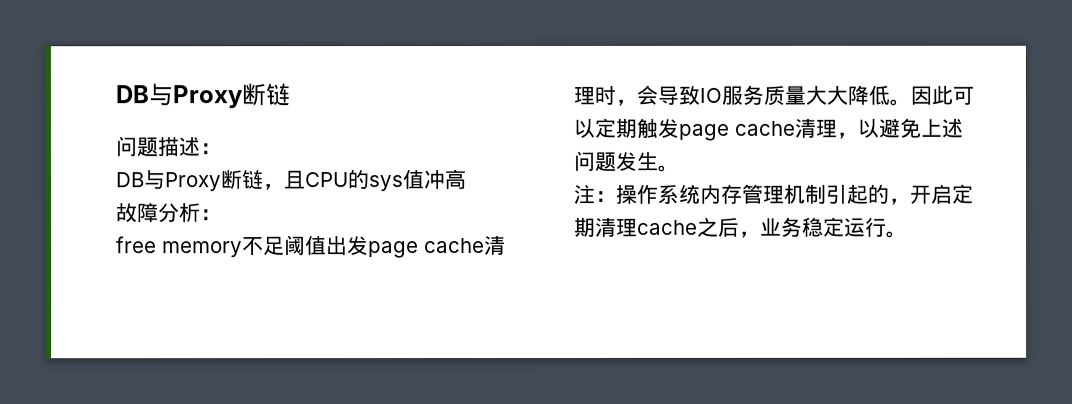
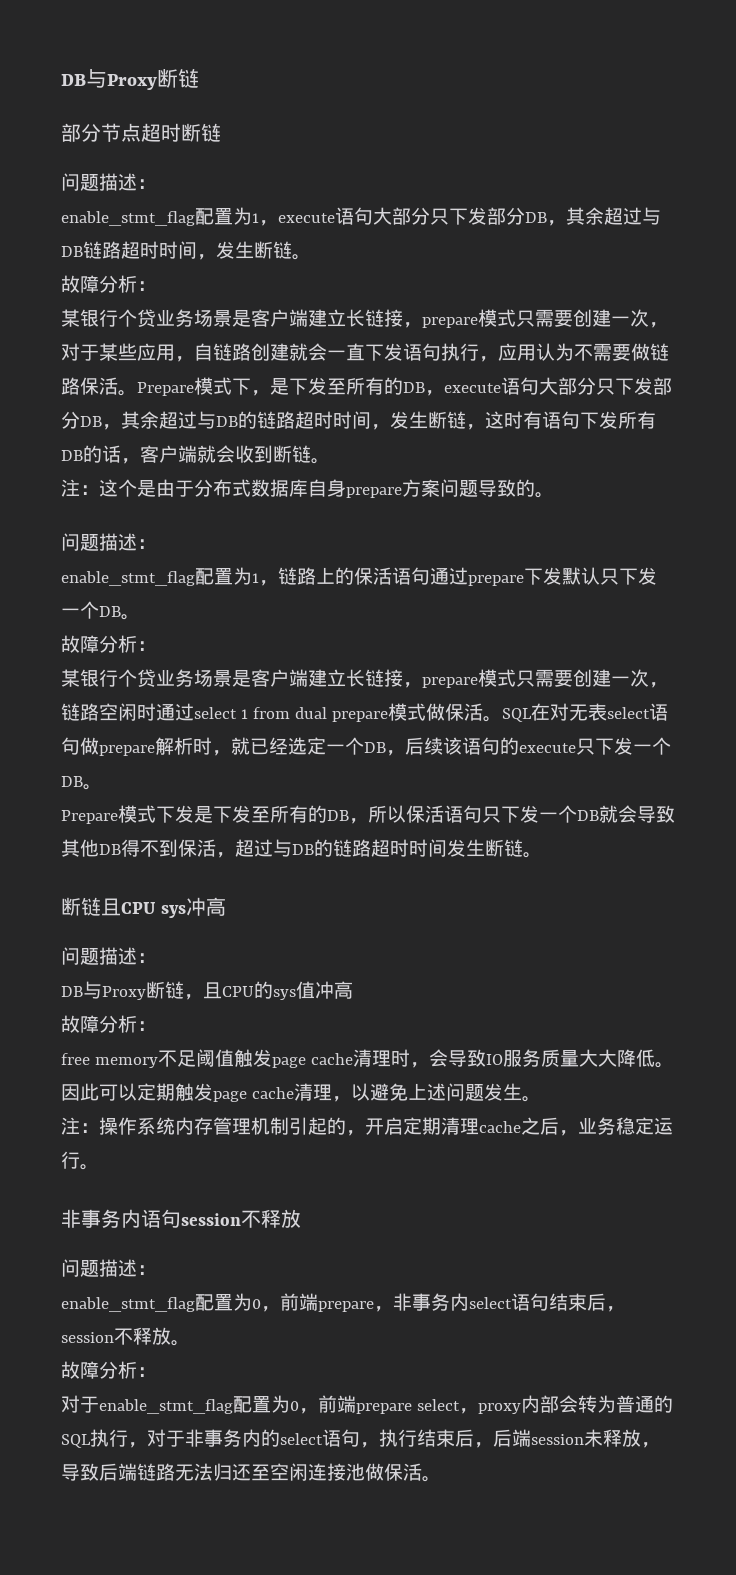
[115,83,290,109] DB与Proxy断链 -> [61,68,199,90] [61,123,221,142] [61,173,156,191] [61,207,661,226] [61,241,311,260] [61,275,156,293] [61,309,668,328] [61,343,669,362] [61,377,672,396] [61,411,656,430] [61,445,330,464] [61,479,554,498] [61,533,156,551] [61,567,657,586] [61,601,140,620] [61,635,156,653] [61,669,668,688] [61,703,668,722] [61,737,671,756] [61,776,102,790] [61,805,675,824] [61,839,542,858] [61,897,227,918] DB与Proxy断链 // 部分节点超时断链 // 问题描述： // enable_stmt_flag配置为1，execute语句大部分只下发部分DB，其余超过与DB链路超时时间，发生断链。 // 故障分析： // 某银行个贷业务场景是客户端建立长链接，prepare模式只需要创建一次，对于某些应用，自链路创建就会一直下发语句执行，应用认为不需要做链路保活。Prepare模式下，是下发至所有的DB，execute语句大部分只下发部分DB，其余超过与DB的链路超时时间，发生断链，这时有语句下发所有DB的话，客户端就会收到断链。 // 注：这个是由于分布式数据库自身prepare方案问题导致的。 // 问题描述： // enable_stmt_flag配置为1，链路上的保活语句通过prepare下发默认只下发一个DB。 // 故障分析： // 某银行个贷业务场景是客户端建立长链接，prepare模式只需要创建一次，链路空闲时通过select 1 from dual prepare模式做保活。SQL在对无表select语句做prepare解析时，就已经选定一个DB，后续该语句的execute只下发一个DB。 // Prepare模式下发是下发至所有的DB，所以保活语句只下发一个DB就会导致其他DB得不到保活，超过与DB的链路超时时间发生断链。 // 断链且CPU sys冲高
[326,236,348,256] 出 -> [233,1049,253,1067] 触
(908, 234) none -> [61,1209,301,1228] [61,1259,156,1277] [61,1293,625,1312] [61,1327,190,1346] [61,1361,156,1379] [61,1395,673,1414] [61,1429,660,1448] [61,1463,441,1482] // 非事务内语句session不释放 // 问题描述： // enable_stmt_flag配置为0，前端prepare，非事务内select语句结束后，session不释放。 // 故障分析： // 对于enable_stmt_flag配置为0，前端prepare select，proxy内部会转为普通的SQL执行，对于非事务内的select语句，执行结束后，后端session未释放，导致后端链路无法归还至空闲连接池做保活。

